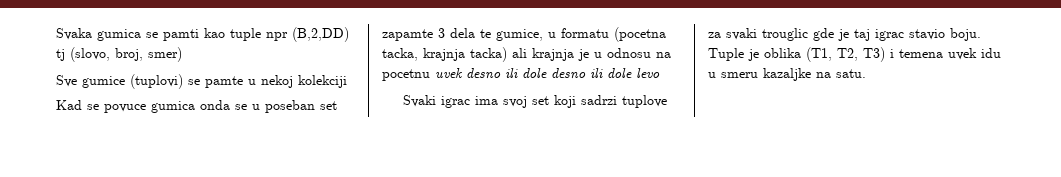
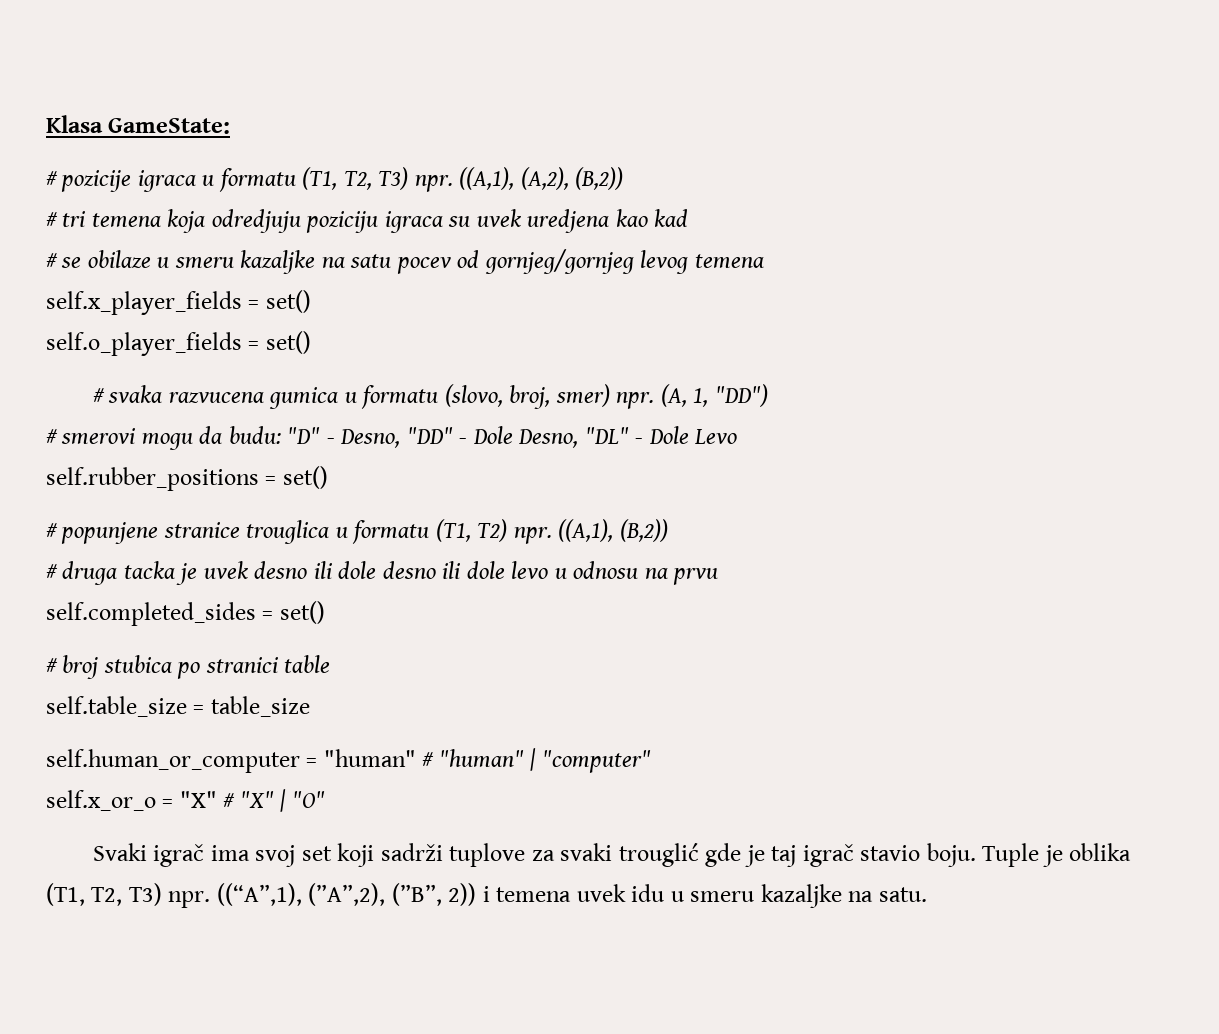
[56,27,349,42] [56,47,182,62] [56,74,347,89] [56,100,337,113] [382,27,666,42] [382,47,671,62] [382,69,430,81] Svaka gumica se pamti kao tuple npr (B,2,DD) tj (slovo, broj, smer) // Sve gumice (tuplovi) se pamte u nekoj kolekciji // Kad se povuce gumica onda se u poseban set zapamte 3 dela te gumice, u formatu (pocetna tacka, krajnja tacka) ali krajnja je u odnosu na pocetnu -> [46,115,231,134] [46,167,624,192] [46,209,689,233] [46,249,764,274] [46,290,311,315] [46,331,311,356] [92,384,768,409] [46,426,738,450] [46,466,328,491] [46,519,668,544] [46,561,198,585] Klasa GameState: // # pozicije igraca u formatu (T1, T2, T3) npr. ((A,1), (A,2), (B,2)) // # tri temena koja odredjuju poziciju igraca su uvek uredjena kao kad // # se obilaze u smeru kazaljke na satu pocev od gornjeg/gornjeg levog temena // self.x_player_fields = set() // self.o_player_fields = set() // # svaka razvucena gumica u formatu (slovo, broj, smer) npr. (A, 1, "DD") // # smerovi mogu da budu: "D" - Desno, "DD" - Dole Desno, "DL" - Dole Levo // self.rubber_positions = set() // # popunjene stranice trouglica u formatu (T1, T2) npr. ((A,1), (B,2)) // # druga tacka je
(660, 73) none -> [554,561,719,585] [46,601,325,626] [46,655,331,679] [46,696,310,717] [46,748,651,773] [46,789,325,812] u odnosu na prvu // self.completed_sides = set() // # broj stubica po stranici table // self.table_size = table_size // self.human_or_computer = "human" # "human" | "computer" // self.x_or_o = "X" # "X" | "O"
[440,96,470,108] igrac -> [153,844,205,867] igrač
[580,95,617,105] sadrzi -> [380,843,443,861] sadrži
[762,28,808,41] trouglic -> [618,843,699,867] trouglić
[875,29,904,41] igrac -> [802,844,854,867] igrač
(885, 54) none -> [168,883,477,908] npr. ((“A”,1), (”A”,2), (”B”, 2))

